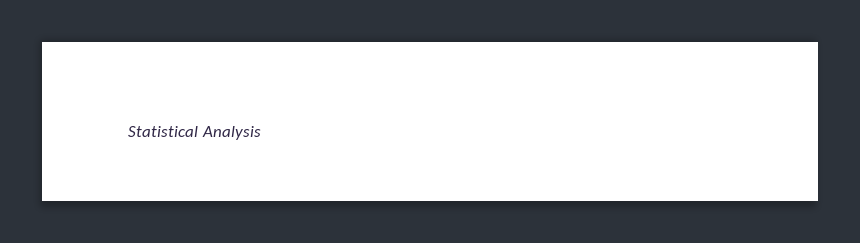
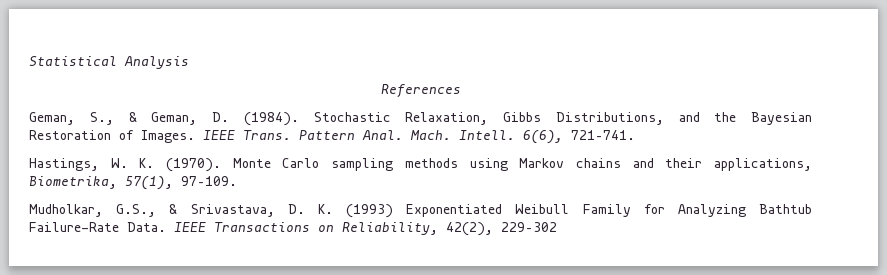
(261, 133) none -> [380,84,461,98] [29,112,812,126] [29,130,635,144] [29,158,813,172] [29,176,237,190] [29,204,812,218] [29,222,557,236] // References // Geman, S., & Geman, D. (1984). Stochastic Relaxation, Gibbs Distributions, and the Bayesian Restoration of Images. IEEE Trans. Pattern Anal. Mach. Intell. 6(6), 721–741. // Hastings, W. K. (1970). Monte Carlo sampling methods using Markov chains and their applications, Biometrika, 57(1), 97–109. // Mudholkar, G.S., & Srivastava, D. K. (1993) Exponentiated Weibull Family for Analyzing Bathtub Failure-Rate Data. IEEE Transactions on Reliability, 42(2), 229–302

